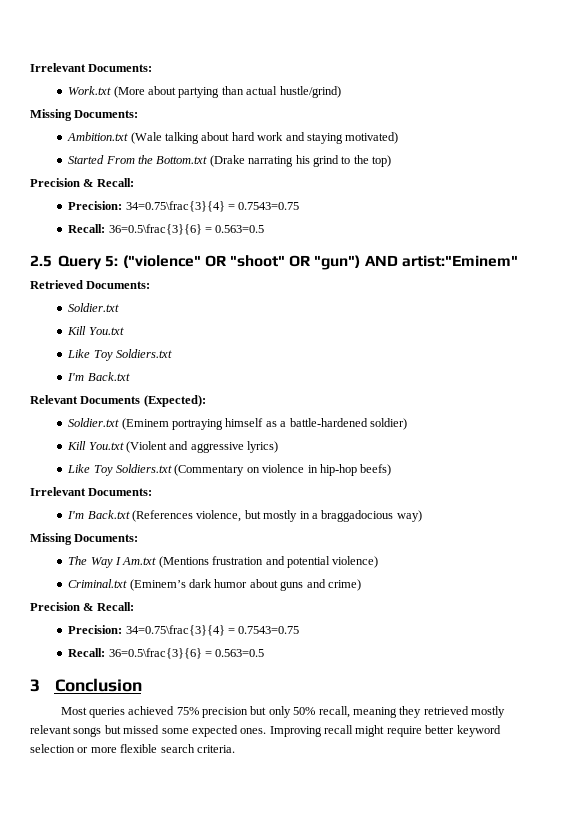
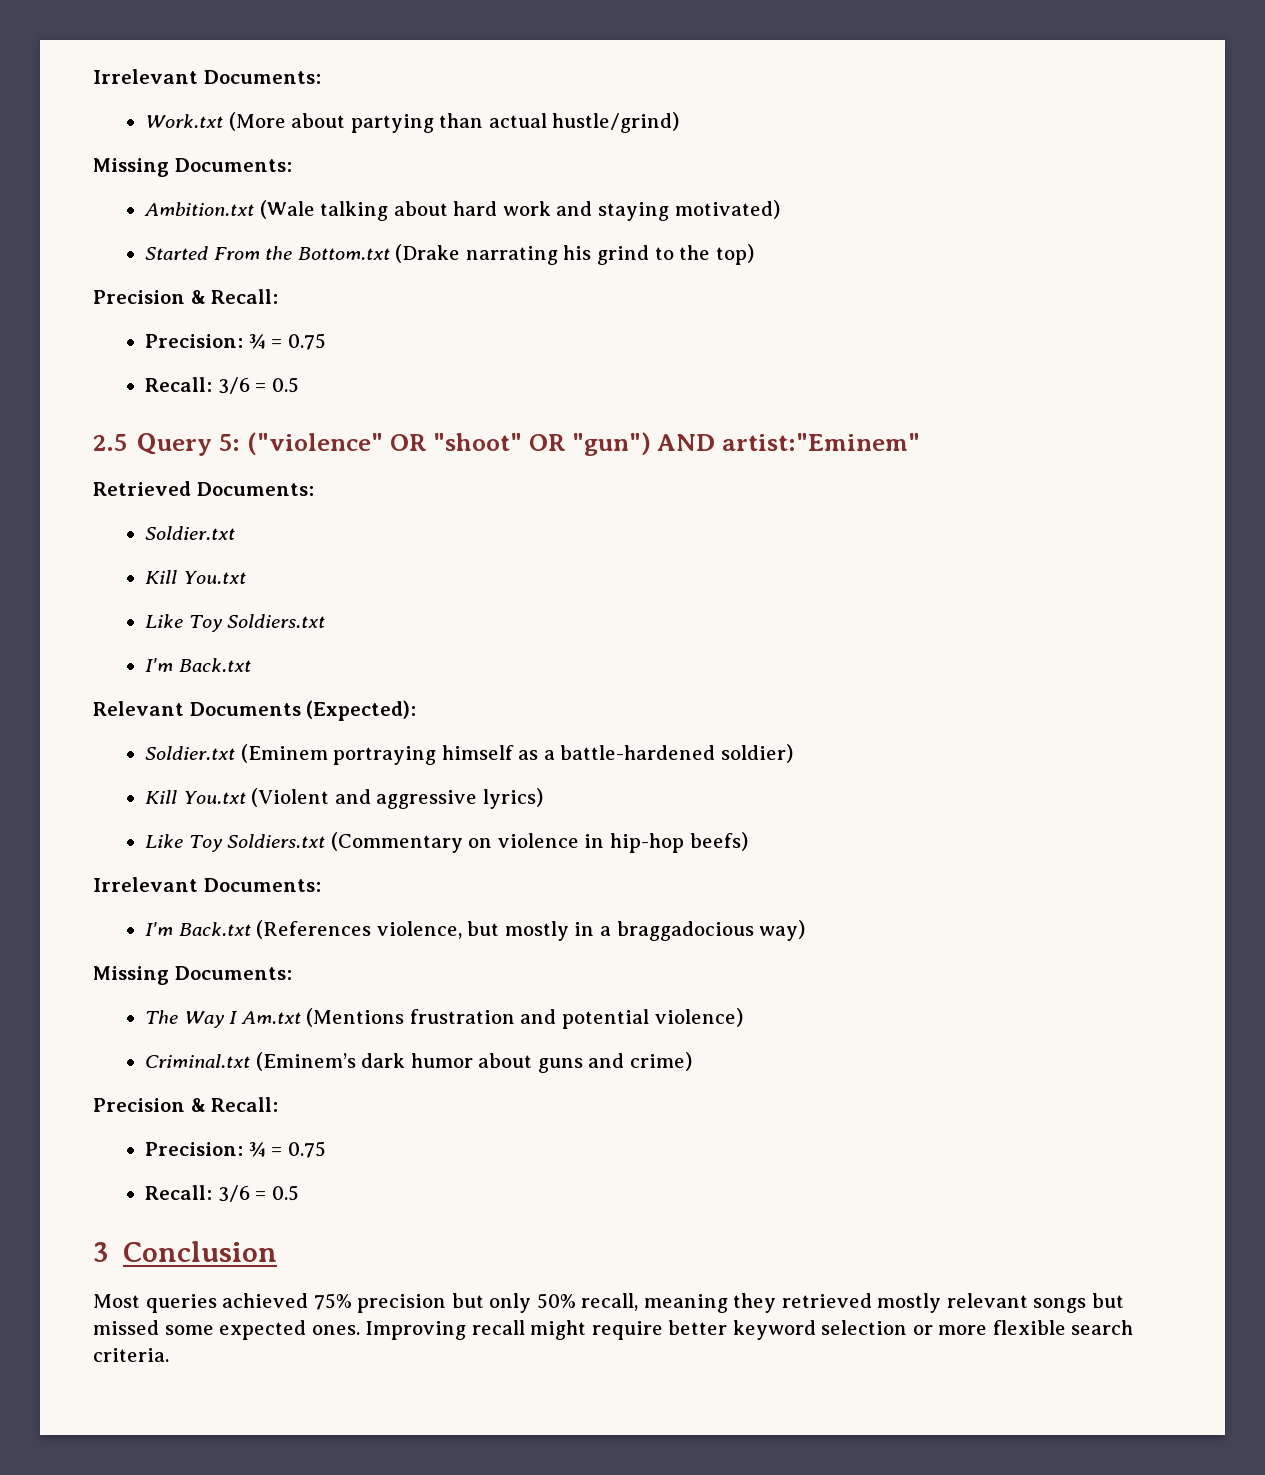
[125,201,300,212] [68,224,265,235] 34=0.75\frac{3}{4} = 0.7543=0.75 // Recall: 36=0.5\frac{3}{6} = 0.563=0.5 -> [248,333,326,350] [145,377,299,394] ¾ = 0.75 // Recall: 3/6 = 0.5
[125,625,300,636] [68,648,265,659] 34=0.75\frac{3}{4} = 0.7543=0.75 // Recall: 36=0.5\frac{3}{6} = 0.563=0.5 -> [248,1141,326,1158] [145,1185,299,1202] ¾ = 0.75 // Recall: 3/6 = 0.5

